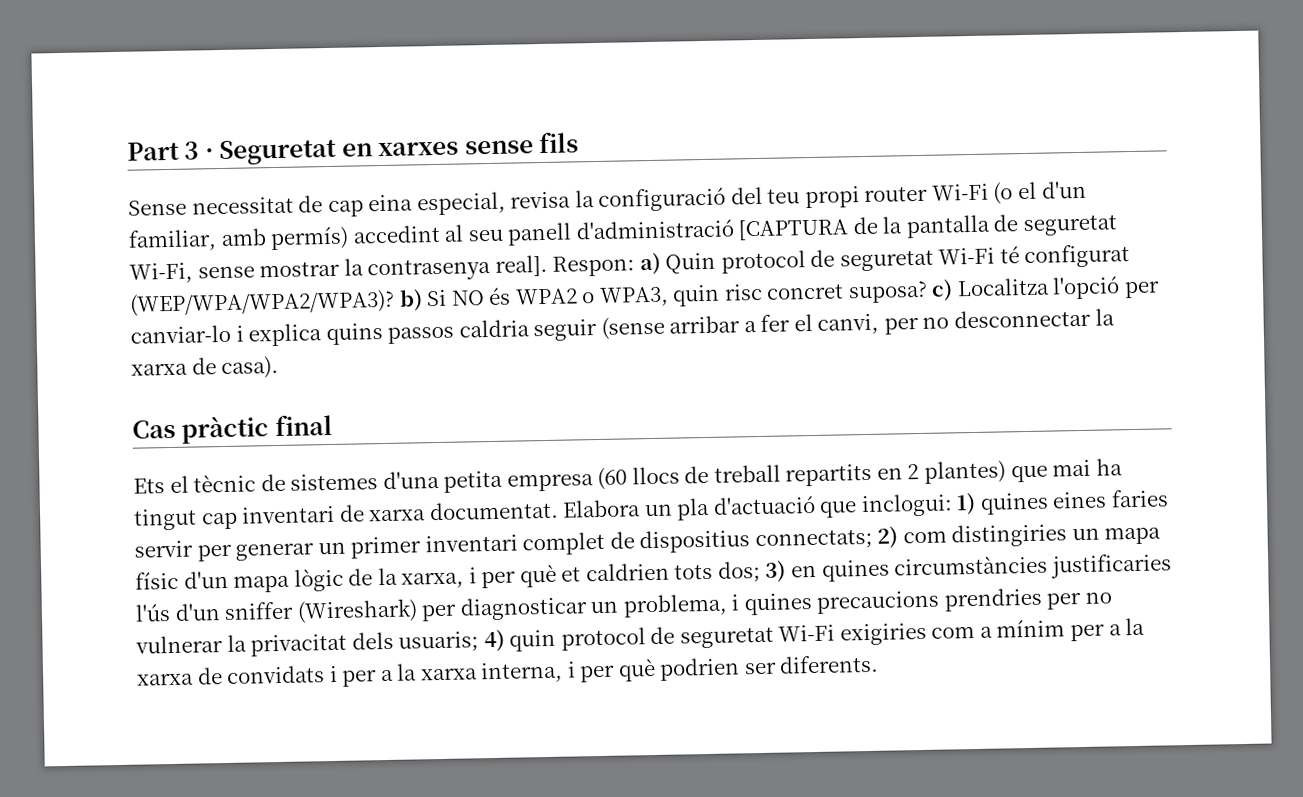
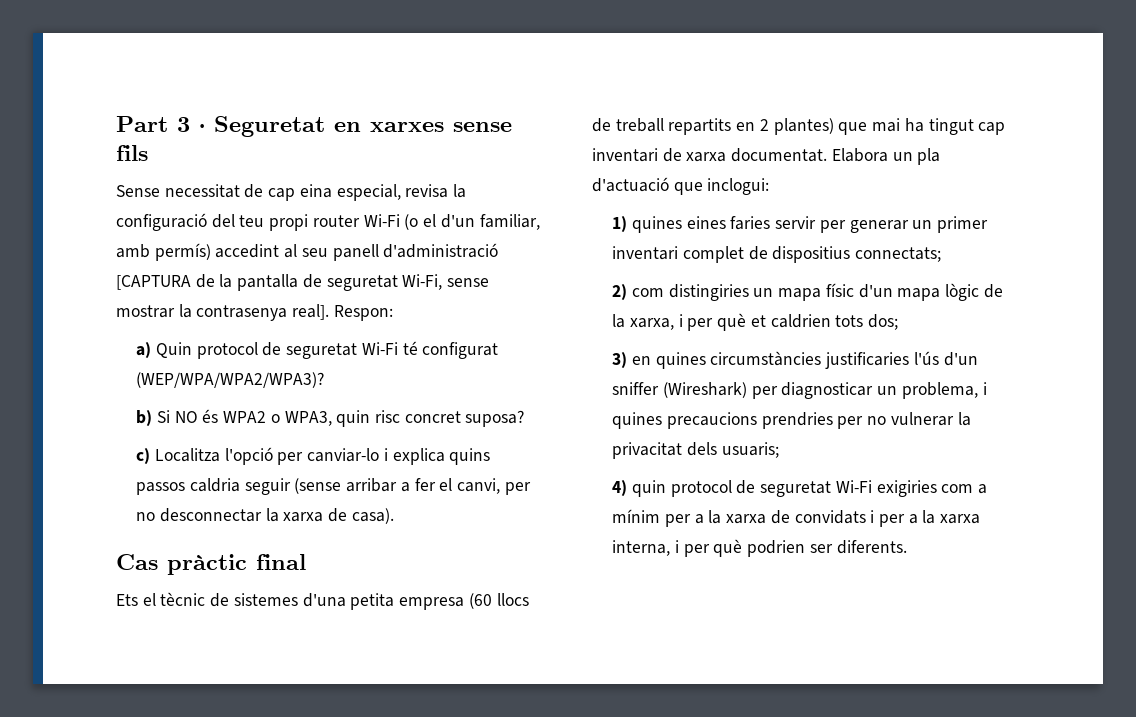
(636, 266) none -> (393, 313) //
(395, 303) none -> (325, 380) //
(928, 292) none -> (525, 418) //
(953, 505) none -> (770, 186) //
(873, 539) none -> (942, 254) //
(761, 572) none -> (899, 322) //
(480, 642) none -> (779, 450) //

